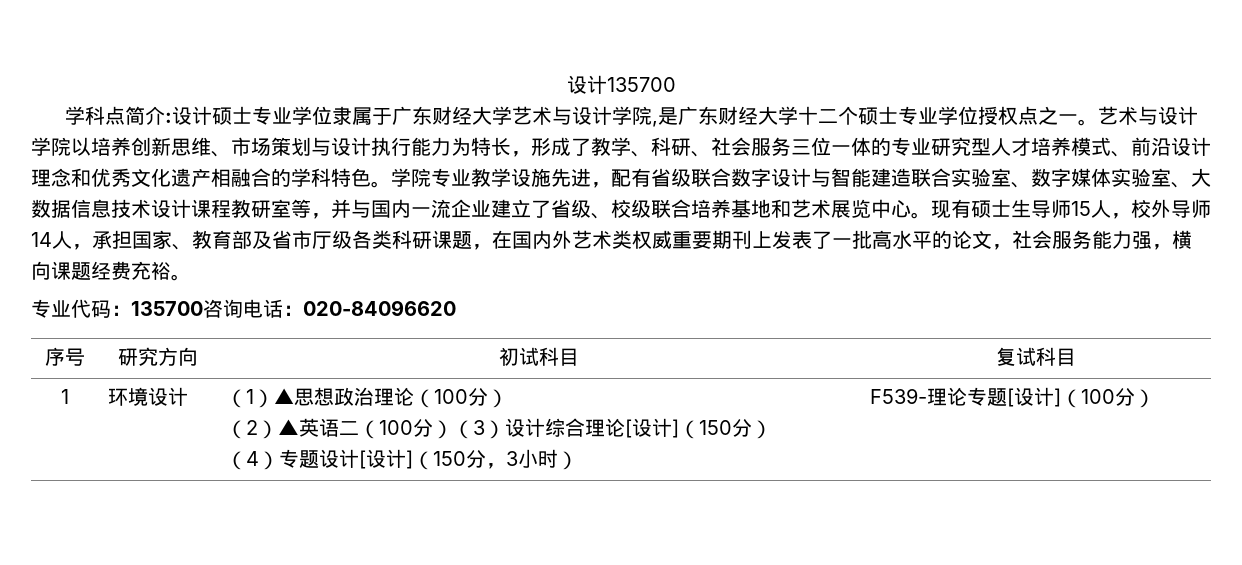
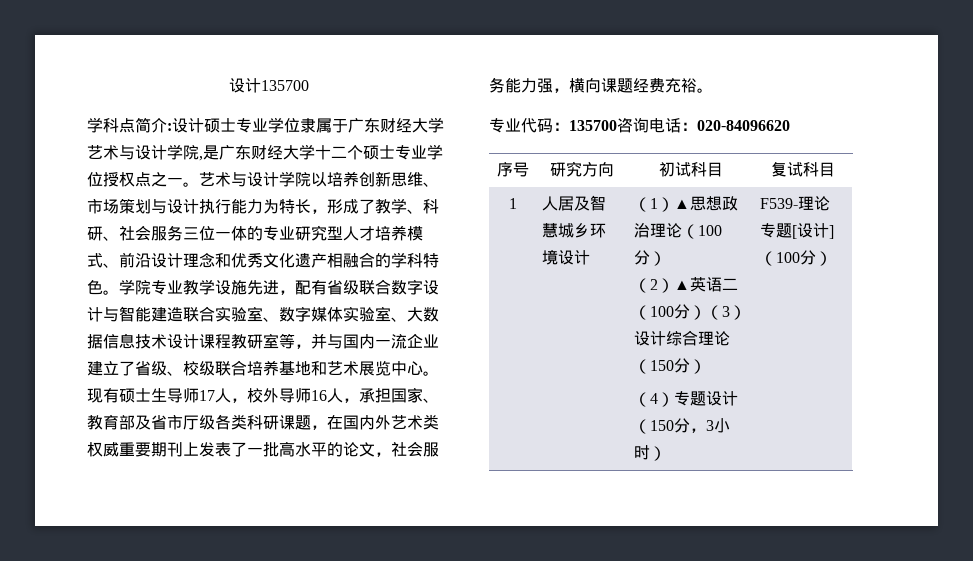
[1071,201,1091,216] 15 -> [199,390,215,401] 17
[31,232,52,247] 14 -> [311,390,327,401] 16
(69, 396) none -> [542,195,607,211] [542,223,591,238] 人居及智慧城乡
[625,418,680,438] [设计] -> (731, 338) none
[359,449,414,469] [设计] -> (739, 398) none

